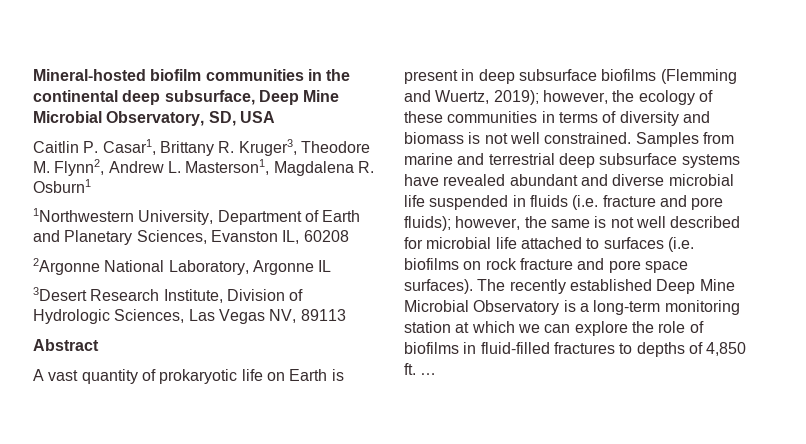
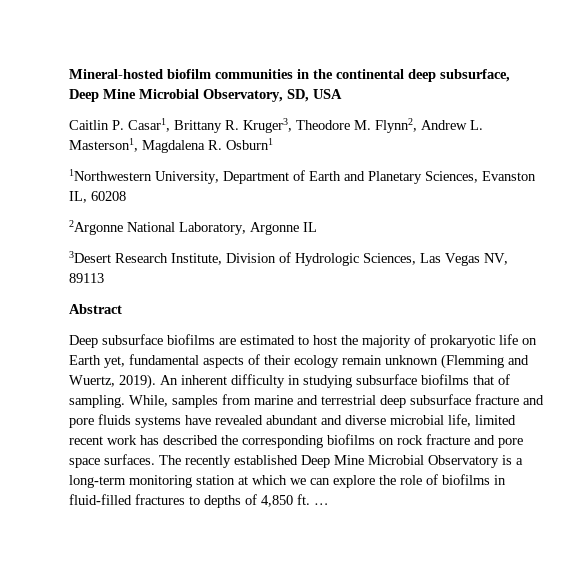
[33,369,138,384] A vast quantity -> [69,334,411,348] Deep subsurface biofilms are estimated to host the majority
[331,369,344,381] [404,69,737,84] [404,90,713,105] [404,111,710,126] [404,132,699,147] is present in deep subsurface biofilms (Flemming and Wuertz, 2019); however, the ecology of these communities in terms of diversity and biomass is not well constrained. Samples -> [104,354,529,369] [69,374,510,389] [69,395,218,408] yet, fundamental aspects of their ecology remain unknown (Flemming and Wuertz, 2019). An inherent difficulty in studying subsurface biofilms that of sampling. While, samples
(678, 159) none -> [475,394,544,405] [69,414,131,428] fracture and pore fluids
[404,195,724,210] [404,216,741,231] [404,237,694,252] life suspended in fluids (i.e. fracture and pore fluids); however, the same is not well described for microbial life attached to surfaces (i.e. -> [448,414,516,427] [69,435,323,448] life, limited recent work has described the corresponding
[404,279,473,294] surfaces). -> [104,454,155,465] surfaces.

